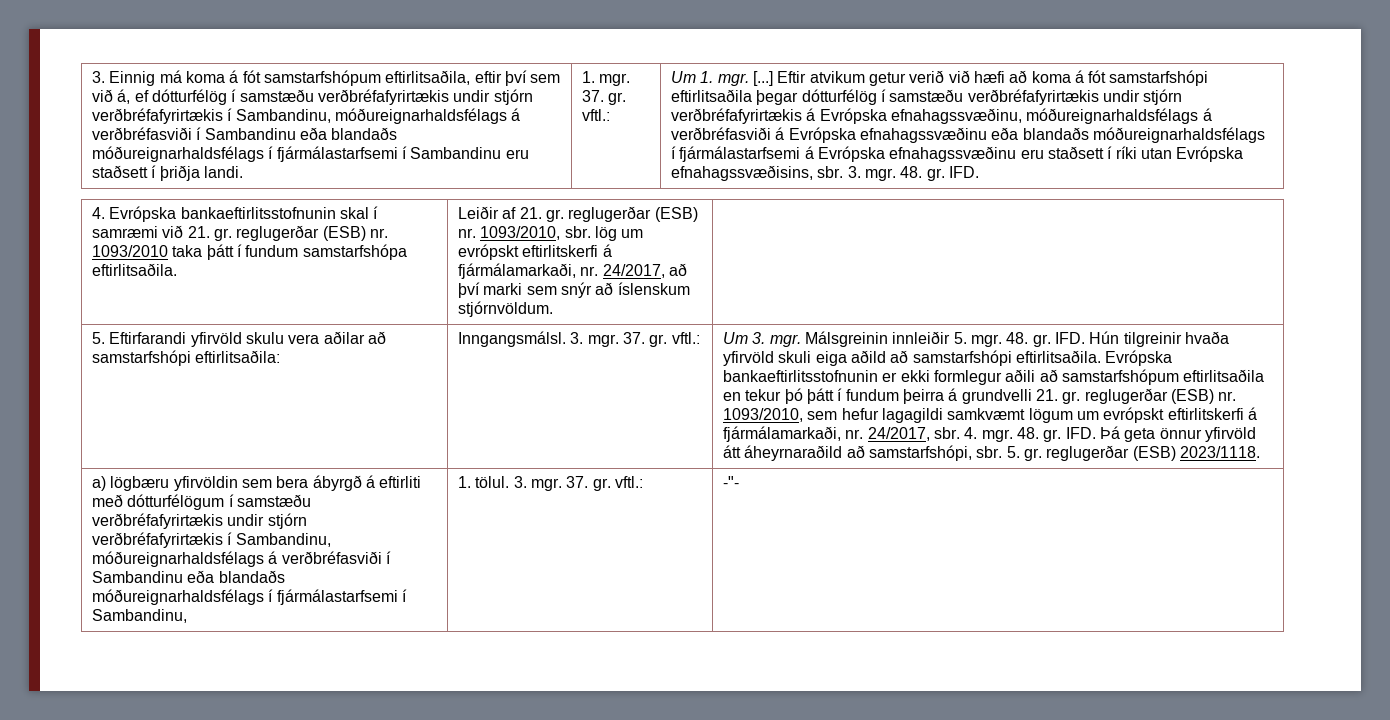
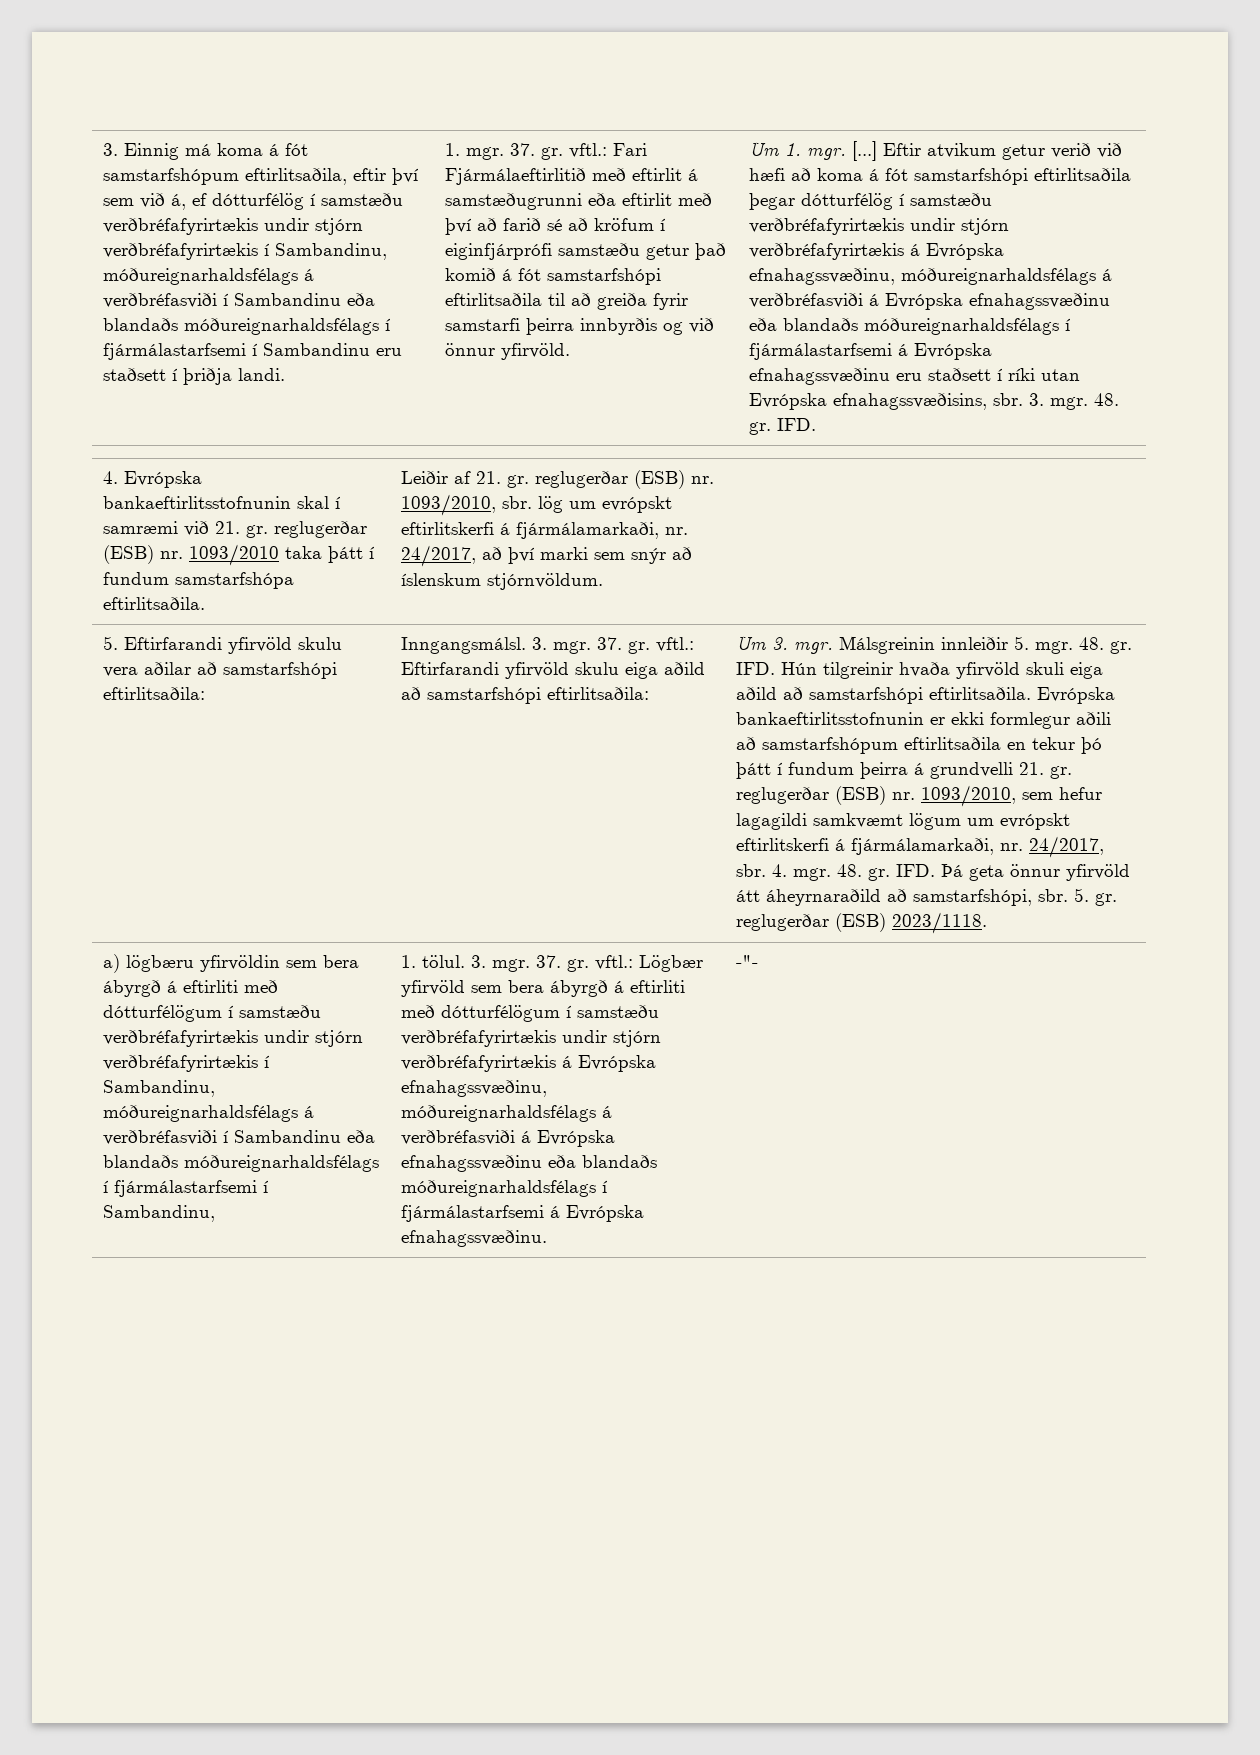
(610, 115) none -> [613,143,648,156] [445,168,699,185] [445,193,713,210] [445,218,667,235] [445,243,727,260] [445,268,662,285] [445,293,689,310] [445,318,715,335] [445,343,571,360] Fari Fjármálaeftirlitið með eftirlit á samstæðugrunni eða eftirlit með því að farið sé að kröfum í eiginfjárprófi samstæðu getur það komið á fót samstarfshópi eftirlitsaðila til að greiða fyrir samstarfi þeirra innbyrðis og við önnur yfirvöld.
(700, 338) none -> [401,662,706,679] [401,687,650,704] Eftirfarandi yfirvöld skulu eiga aðild að samstarfshópi eftirlitsaðila:
(643, 482) none -> [639,955,704,972] [401,980,686,997] [401,1005,660,1022] [401,1030,662,1047] [401,1055,657,1072] [401,1080,548,1097] [401,1105,613,1122] [401,1130,616,1147] [401,1155,658,1172] [401,1180,609,1197] [401,1205,645,1222] [401,1230,548,1247] Lögbær yfirvöld sem bera ábyrgð á eftirliti með dótturfélögum í samstæðu verðbréfafyrirtækis undir stjórn verðbréfafyrirtækis á Evrópska efnahagssvæðinu, móðureignarhaldsfélags á verðbréfasviði á Evrópska efnahagssvæðinu eða blandaðs móðureignarhaldsfélags í fjármálastarfsemi á Evrópska efnahagssvæðinu.

